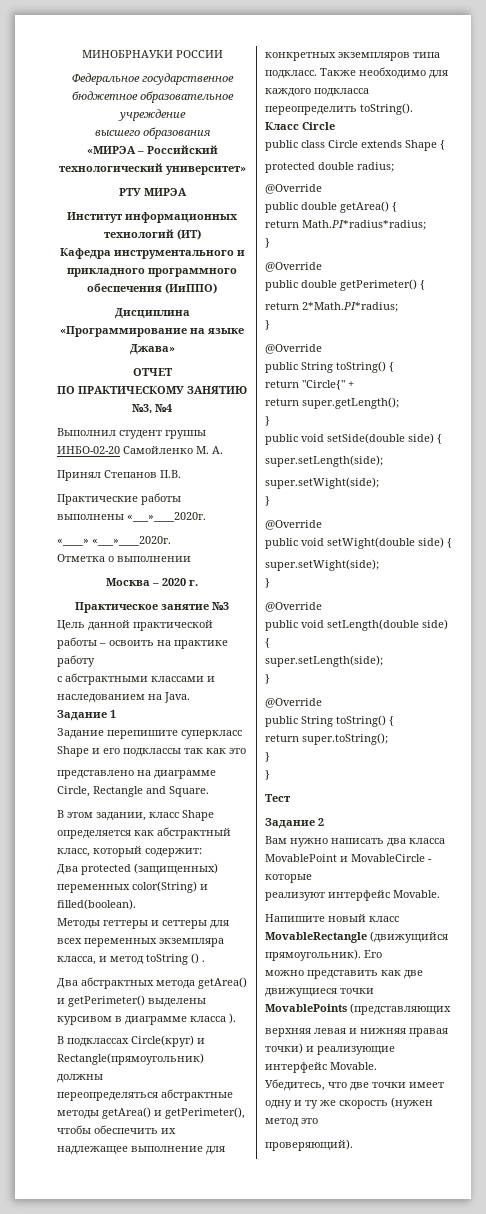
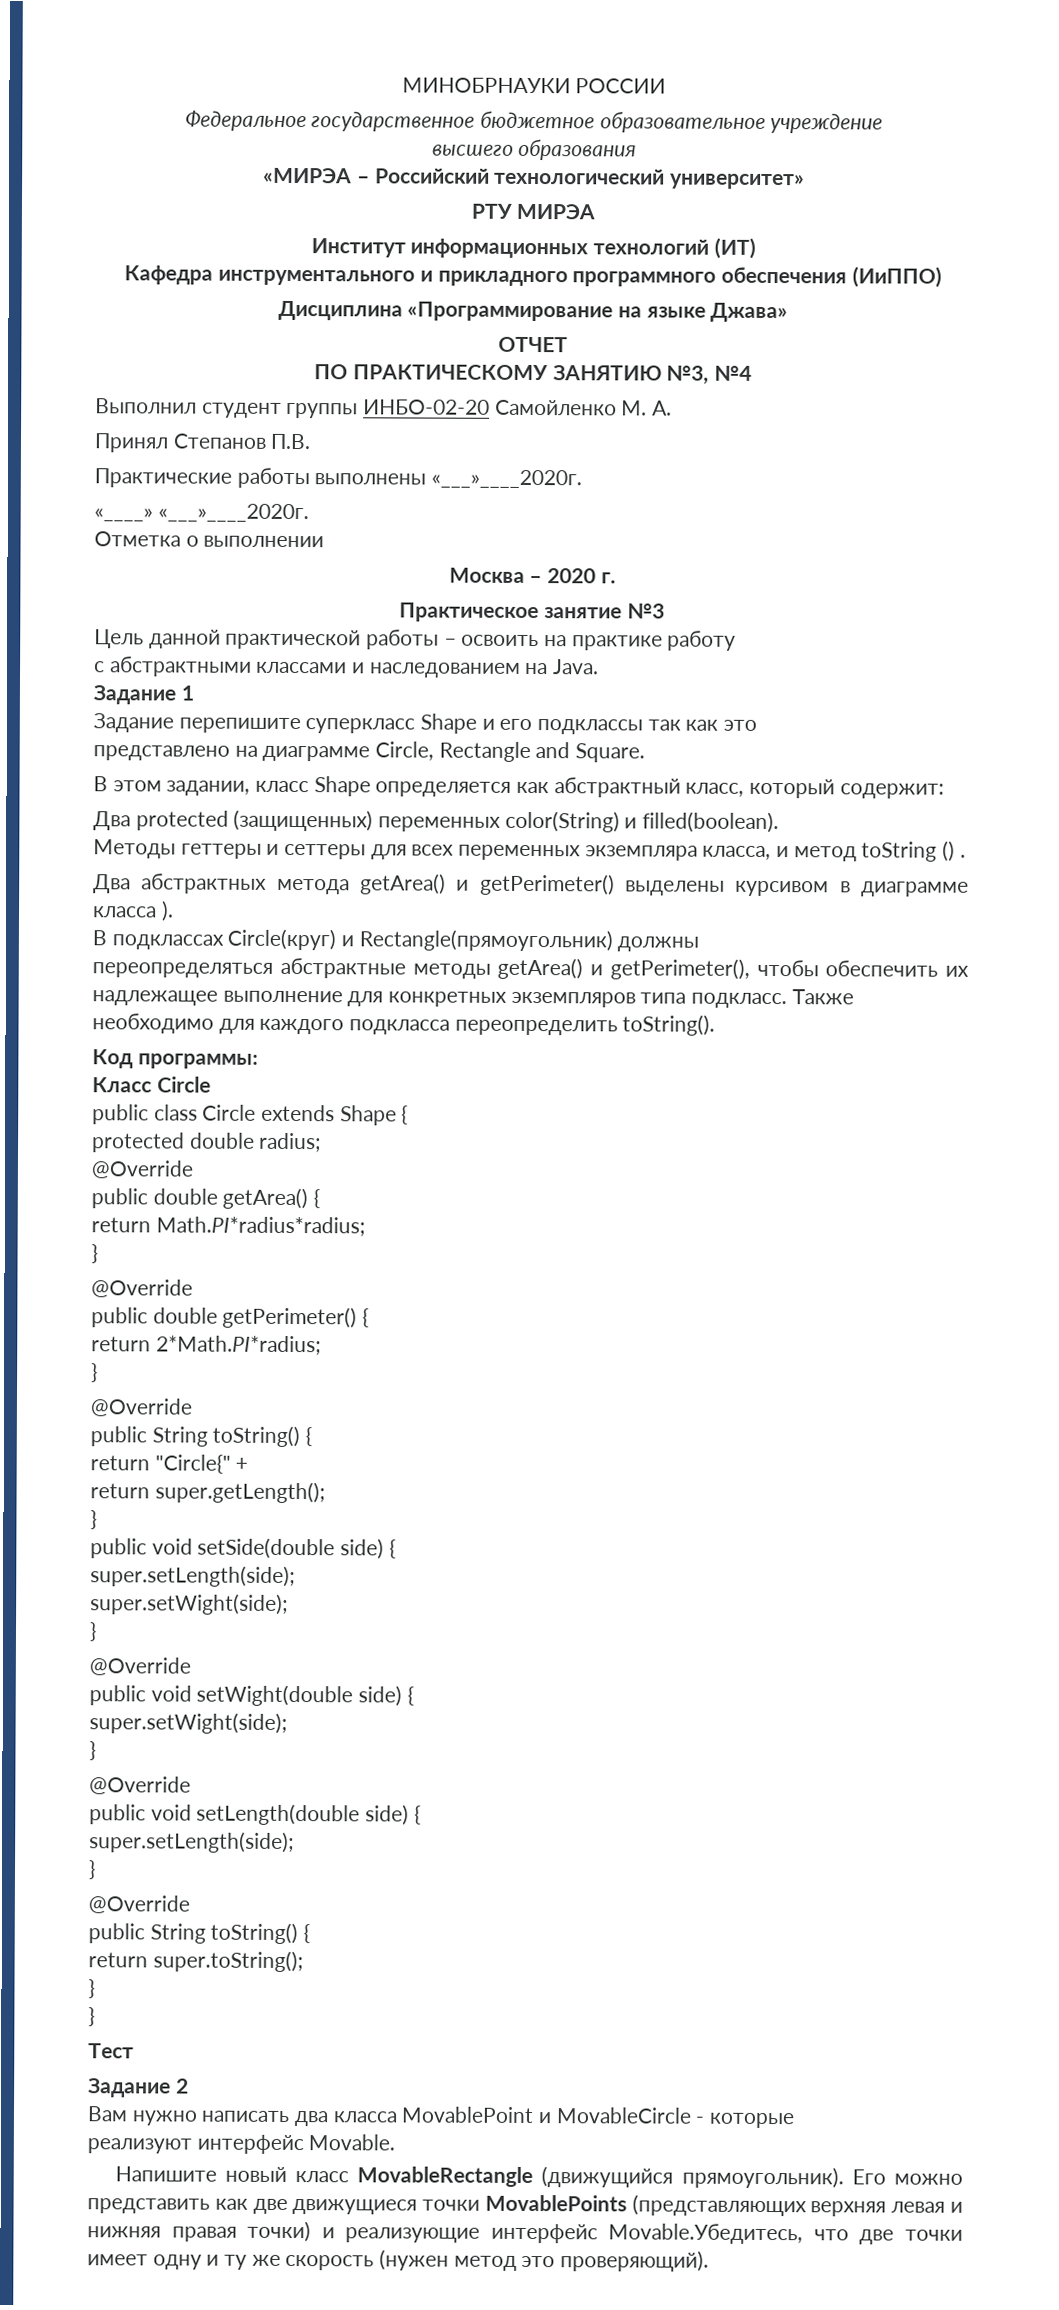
(413, 109) none -> [92,1049,258,1069] // Код программы:
(382, 954) // -> (886, 2177) none
(451, 1009) // -> (807, 2205) none
[330,1062,377,1070] [265,1079,325,1091] Movable. // Убедитесь, -> [608,2223,804,2245] Movable.Убедитесь,
(318, 1121) // -> (556, 2261) none

